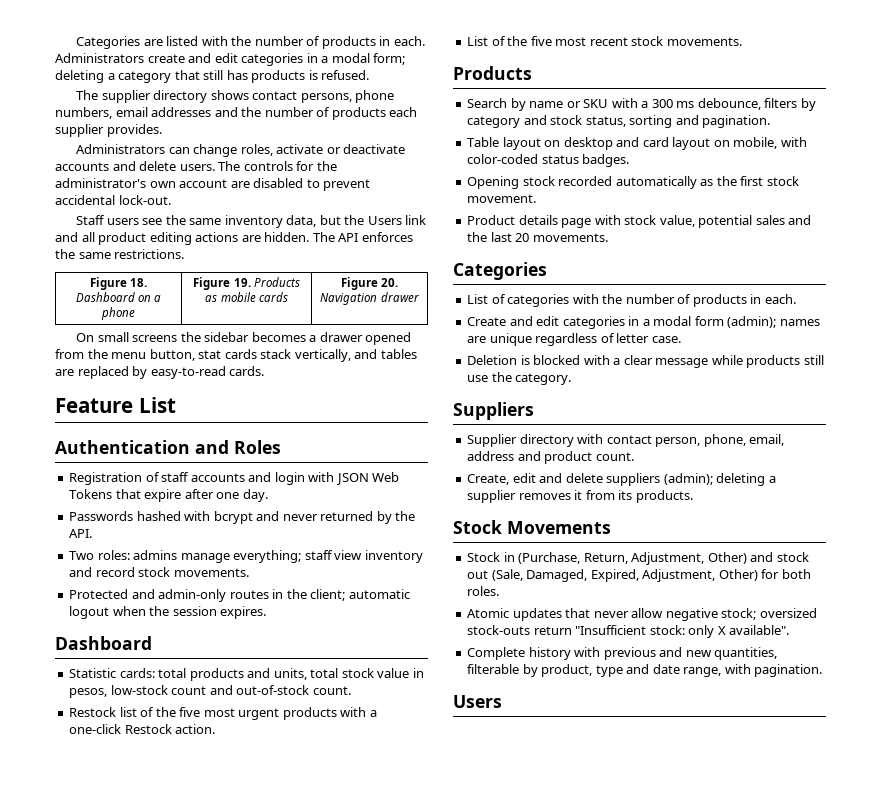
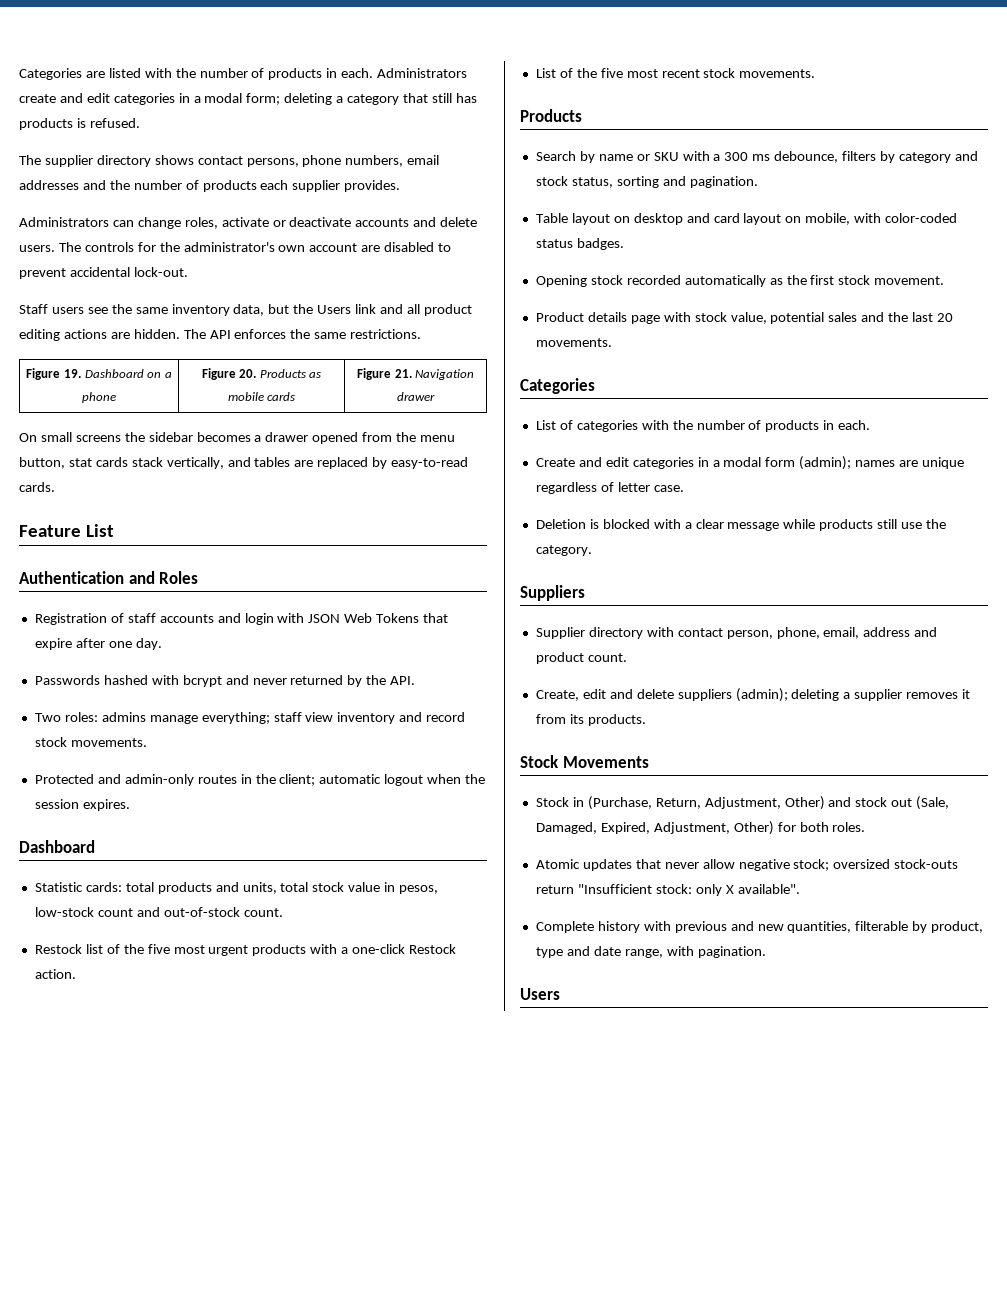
[130,278,148,287] 18. -> [63,369,81,378] 19.
[233,278,251,287] 19. -> [239,369,257,378] 20.
[381,278,399,287] 20. -> [394,369,412,378] 21.

